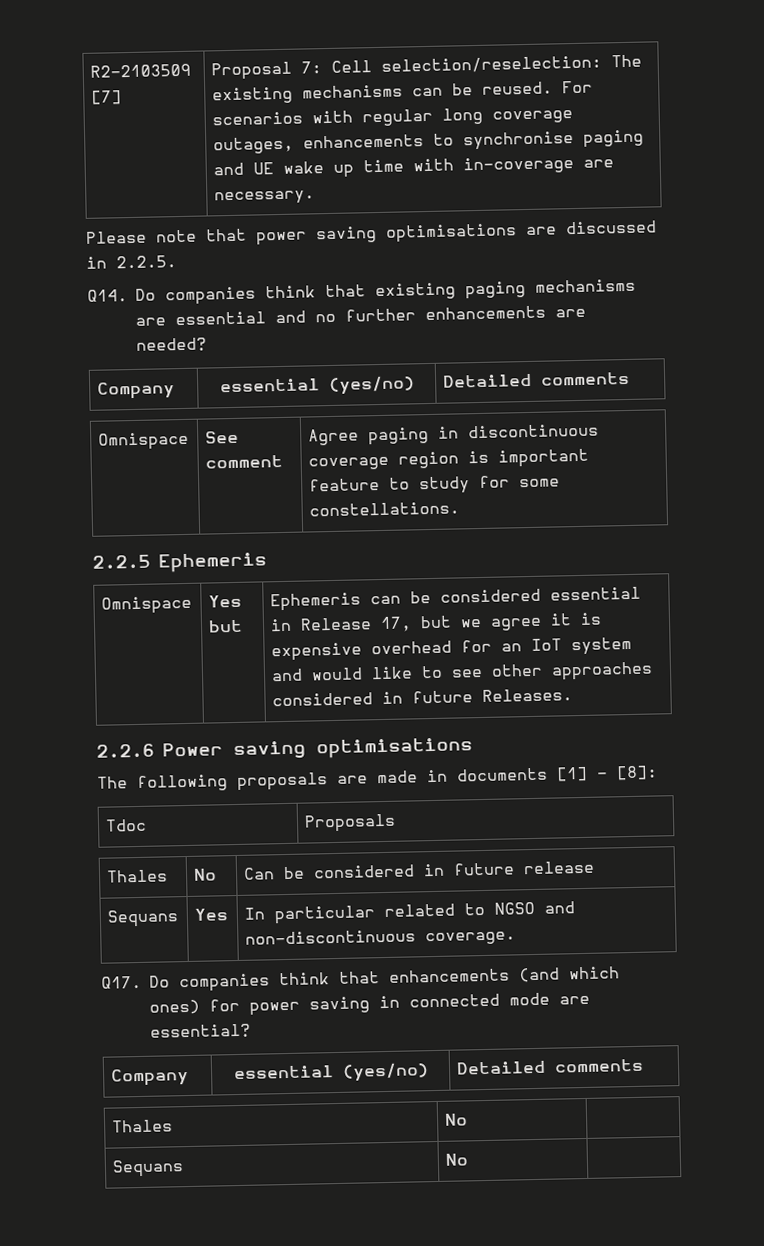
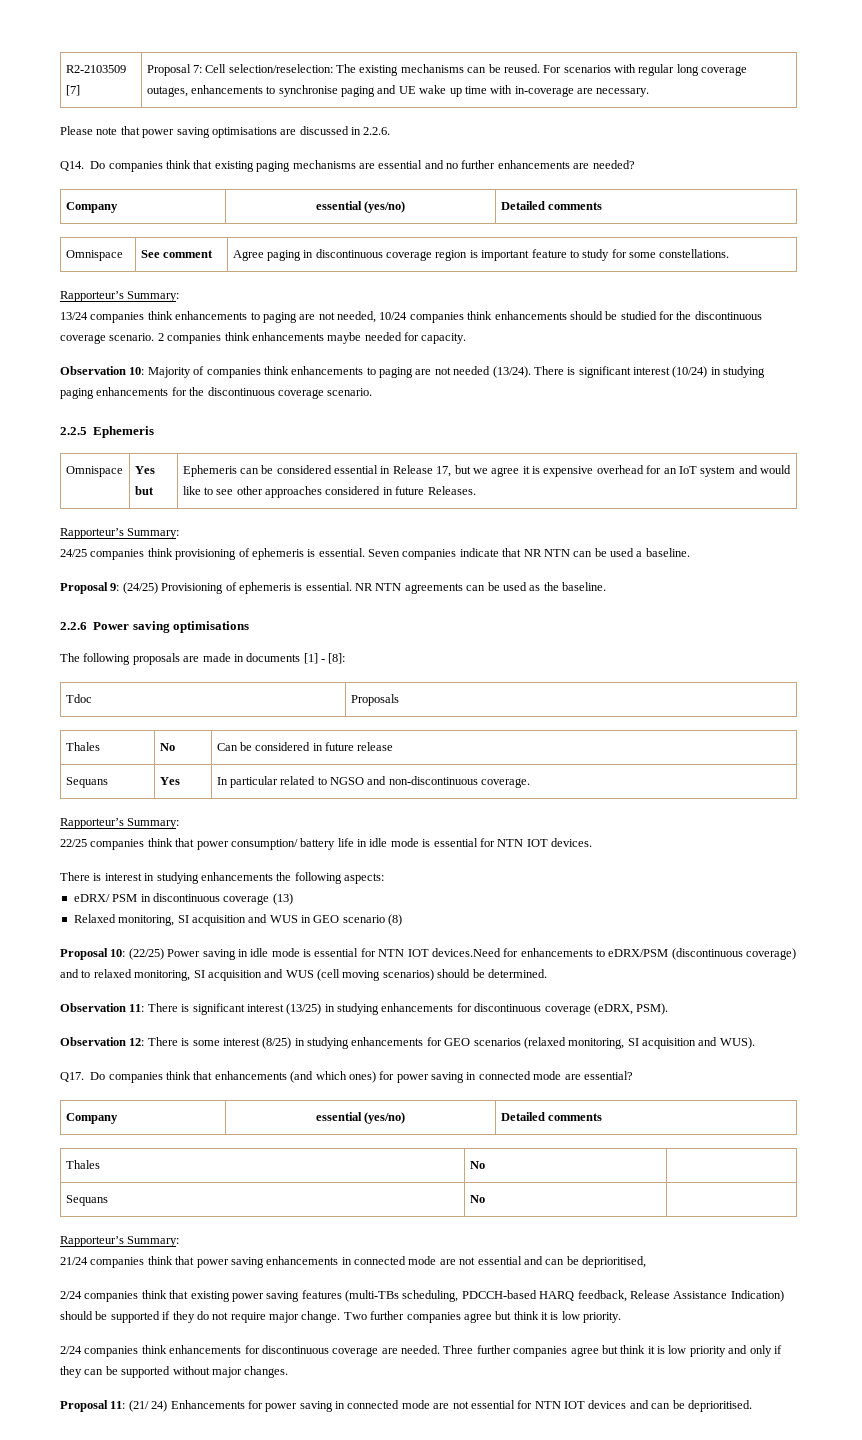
[116,255,177,269] 2.2.5. -> [363,127,391,135] 2.2.6.
(461, 509) none -> [60,291,180,302] [60,311,762,323] [60,332,467,344] [60,366,766,378] [60,387,373,399] // Rapporteur’s Summary: // 13/24 companies think enhancements to paging are not needed, 10/24 companies think enhancements should be studied for the discontinuous coverage scenario. 2 companies think enhancements maybe needed for capacity. // Observation 10: Majority of companies think enhancements to paging are not needed (13/24). There is significant interest (10/24) in studying paging enhancements for the discontinuous coverage scenario.
(574, 695) none -> [60,528,180,539] [60,548,690,560] [60,582,606,594] // Rapporteur’s Summary: // 24/25 companies think provisioning of ephemeris is essential. Seven companies indicate that NR NTN can be used a baseline. // Proposal 9: (24/25) Provisioning of ephemeris is essential. NR NTN agreements can be used as the baseline.
(517, 938) none -> [60,818,180,829] [60,838,592,850] [60,872,384,884] [73,893,293,905] [73,914,403,926] [60,948,797,960] [60,969,547,981] [60,1003,669,1015] [60,1037,755,1049] // Rapporteur’s Summary: // 22/25 companies think that power consumption/ battery life in idle mode is essential for NTN IOT devices. // There is interest in studying enhancements the following aspects: // eDRX/ PSM in discontinuous coverage (13) // Relaxed monitoring, SI acquisition and WUS in GEO scenario (8) // Proposal 10: (22/25) Power saving in idle mode is essential for NTN IOT devices.Need for enhancements to eDRX/PSM (discontinuous coverage) and to relaxed monitoring, SI acquisition and WUS (cell moving scenarios) should be determined. // Observation 11: There is significant interest (13/25) in studying enhancements for discontinuous coverage (eDRX, PSM). // Observation 12: There is some interest (8/25) in studying enhancements for GEO scenarios (relaxed monitoring, SI acquisition and WUS).
(469, 1159) none -> [60,1236,180,1247] [60,1256,646,1268] [60,1290,784,1302] [60,1311,622,1323] [60,1345,782,1357] [60,1366,289,1378] [60,1400,752,1412] // Rapporteur’s Summary: // 21/24 companies think that power saving enhancements in connected mode are not essential and can be deprioritised, // 2/24 companies think that existing power saving features (multi-TBs scheduling, PDCCH-based HARQ feedback, Release Assistance Indication) should be supported if they do not require major change. Two further companies agree but think it is low priority. // 2/24 companies think enhancements for discontinuous coverage are needed. Three further companies agree but think it is low priority and only if they can be supported without major changes. // Proposal 11: (21/ 24) Enhancements for power saving in connected mode are not essential for NTN IOT devices and can be deprioritised.

